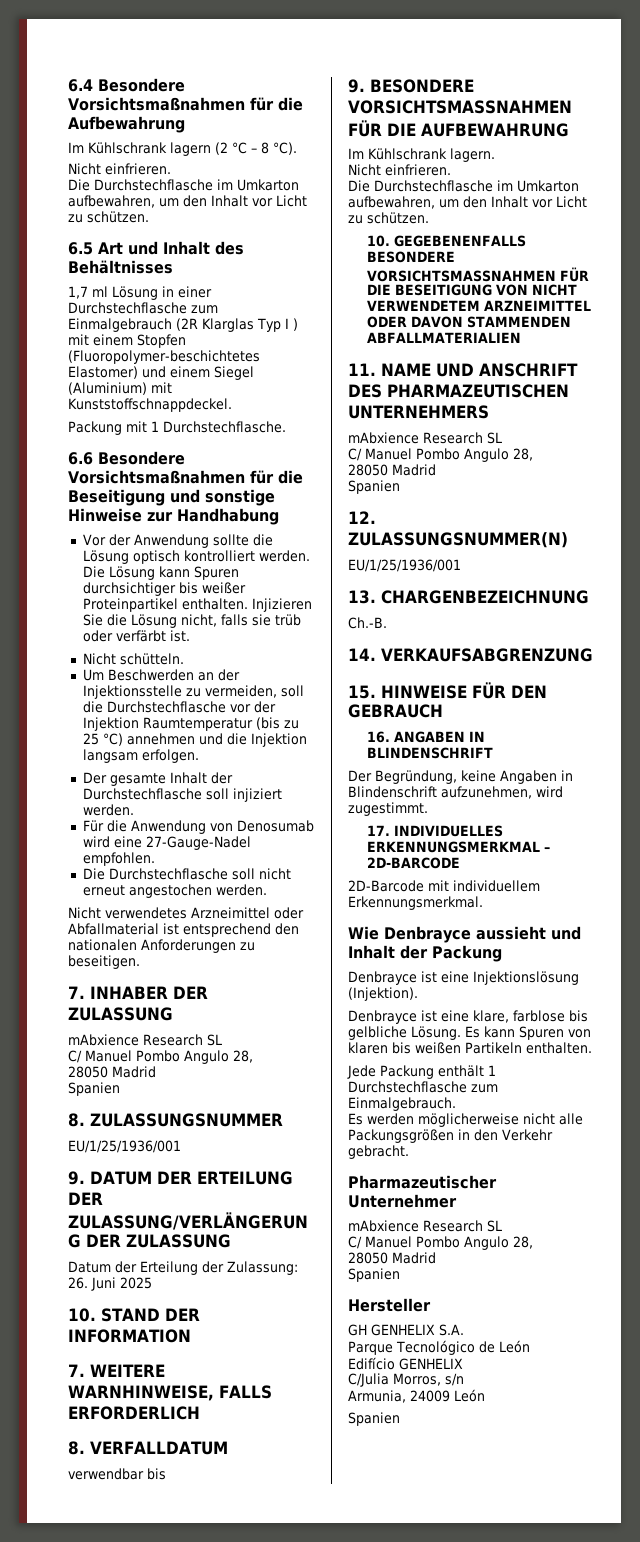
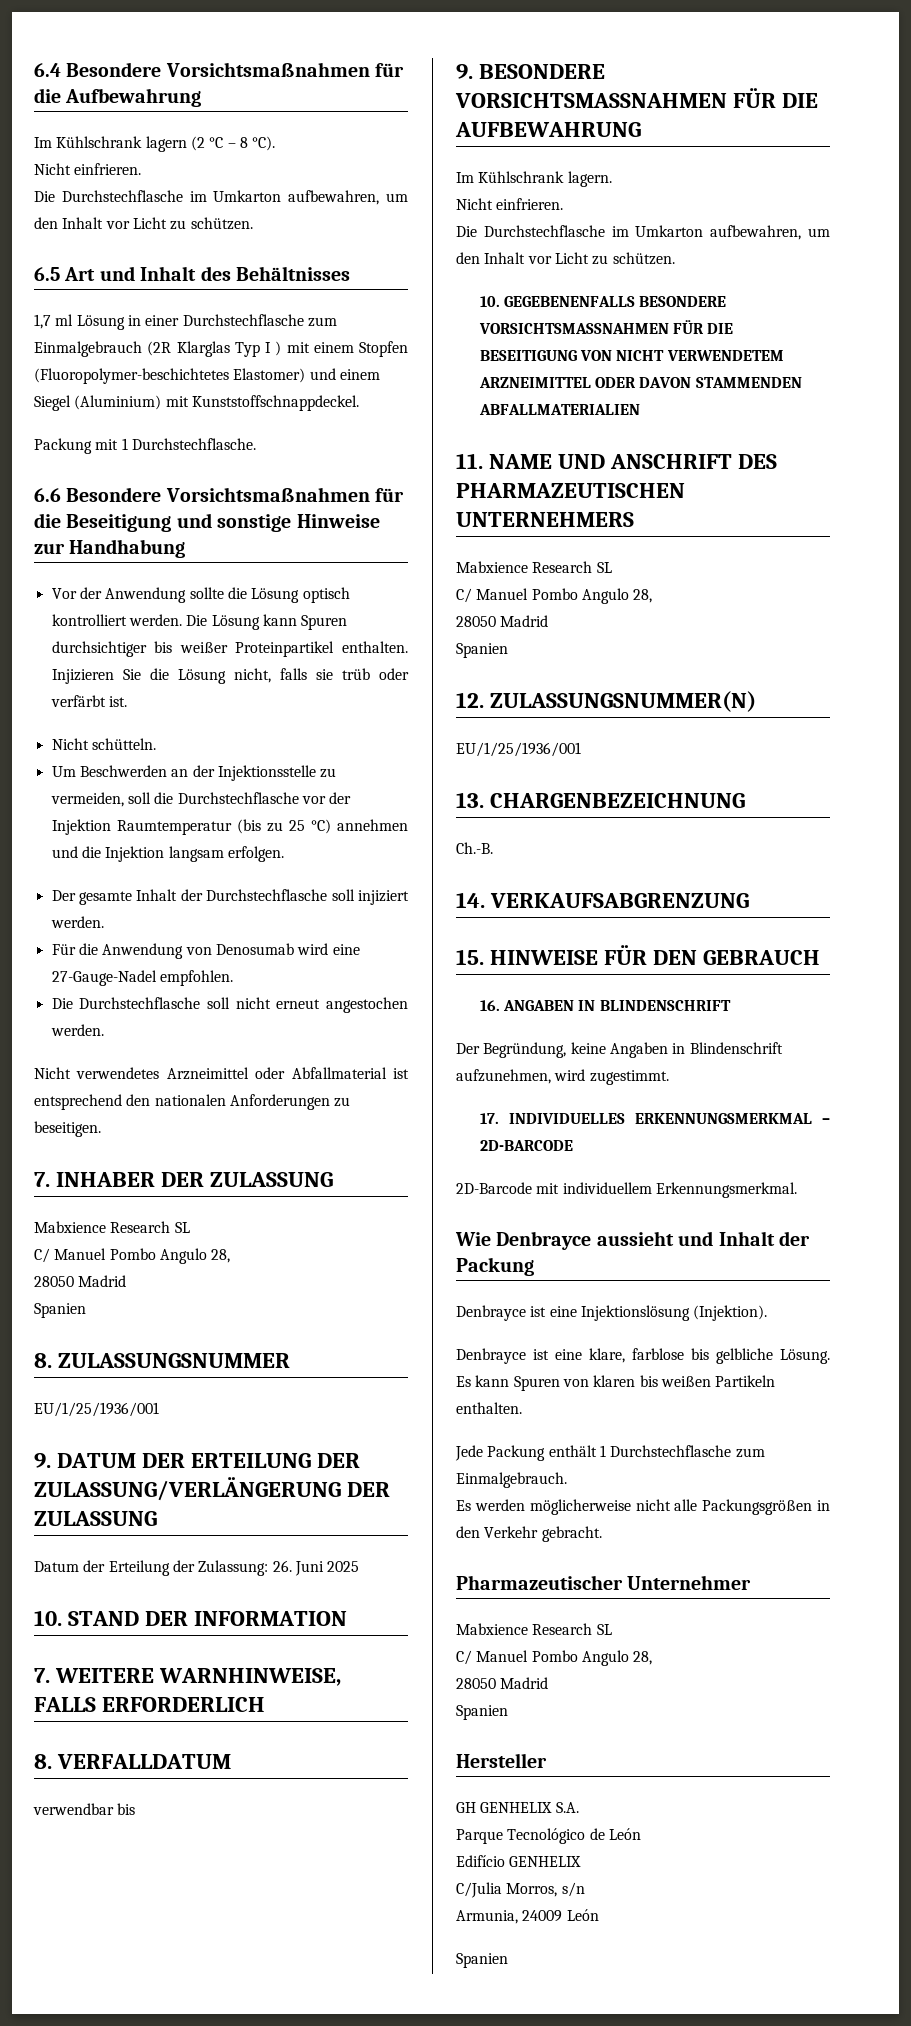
[68,1034,139,1046] mAbxience -> [34,1221,106,1233] Mabxience
[348,432,419,444] mAbxience -> [456,561,528,573] Mabxience
[348,1220,419,1232] mAbxience -> [456,1623,528,1635] Mabxience

